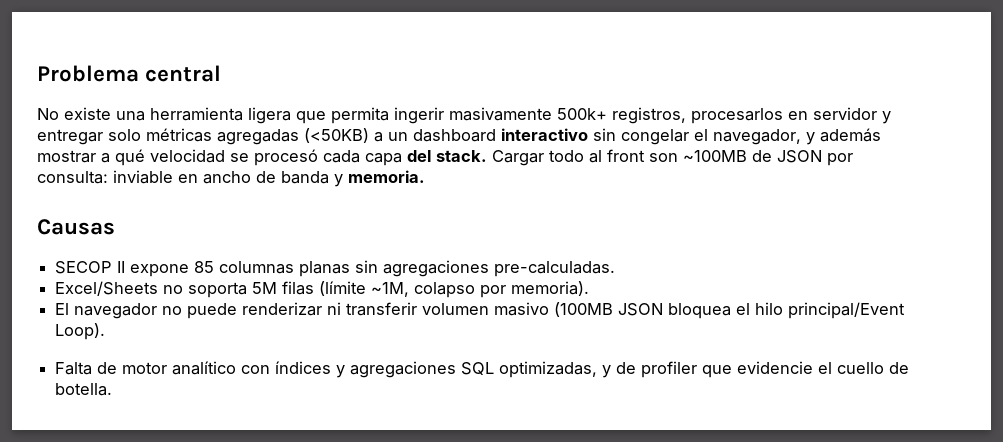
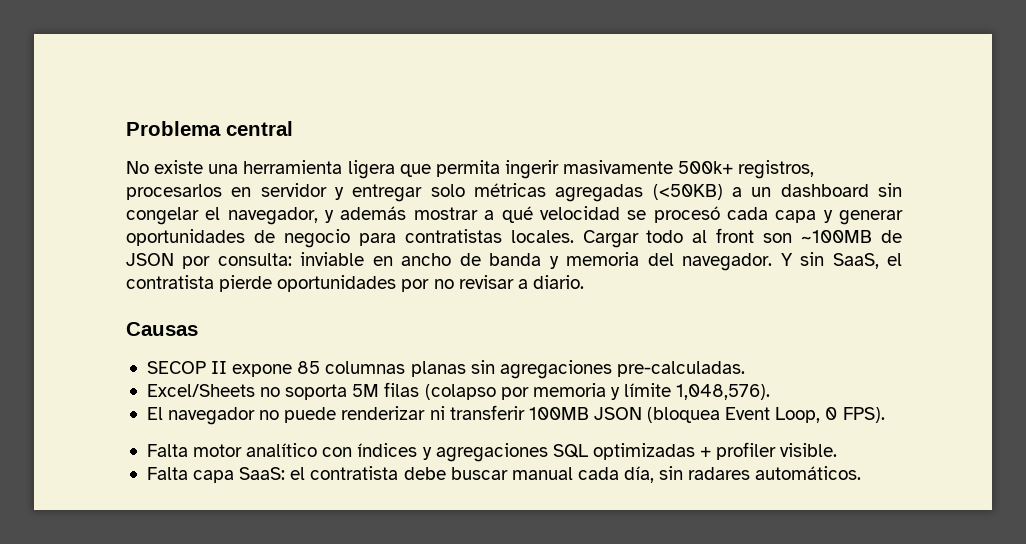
[501,128,588,141] interactivo -> (869, 190) none
[407,150,487,162] del stack. -> [823,210,904,225] [126,229,574,248] y generar oportunidades de negocio para contratistas locales.
[348,170,425,183] memoria. -> [566,252,902,271] [126,275,584,292] memoria del navegador. Y sin SaaS, el contratista pierde oportunidades por no revisar a diario.
[319,281,590,298] (límite ~1M, colapso por memoria). -> [424,383,771,400] (colapso por memoria y límite 1,048,576).
[422,302,906,319] [55,323,106,340] [55,362,118,375] volumen masivo (100MB JSON bloquea el hilo principal/Event Loop). // Falta de -> [528,407,885,423] [146,444,188,457] 100MB JSON (bloquea Event Loop, 0 FPS). // Falta
[499,361,910,378] [55,383,113,396] optimizadas, y de profiler que evidencie el cuello de botella. -> [592,442,838,460] [146,466,862,483] optimizadas + profiler visible. // Falta capa SaaS: el contratista debe buscar manual cada día, sin radares automáticos.

